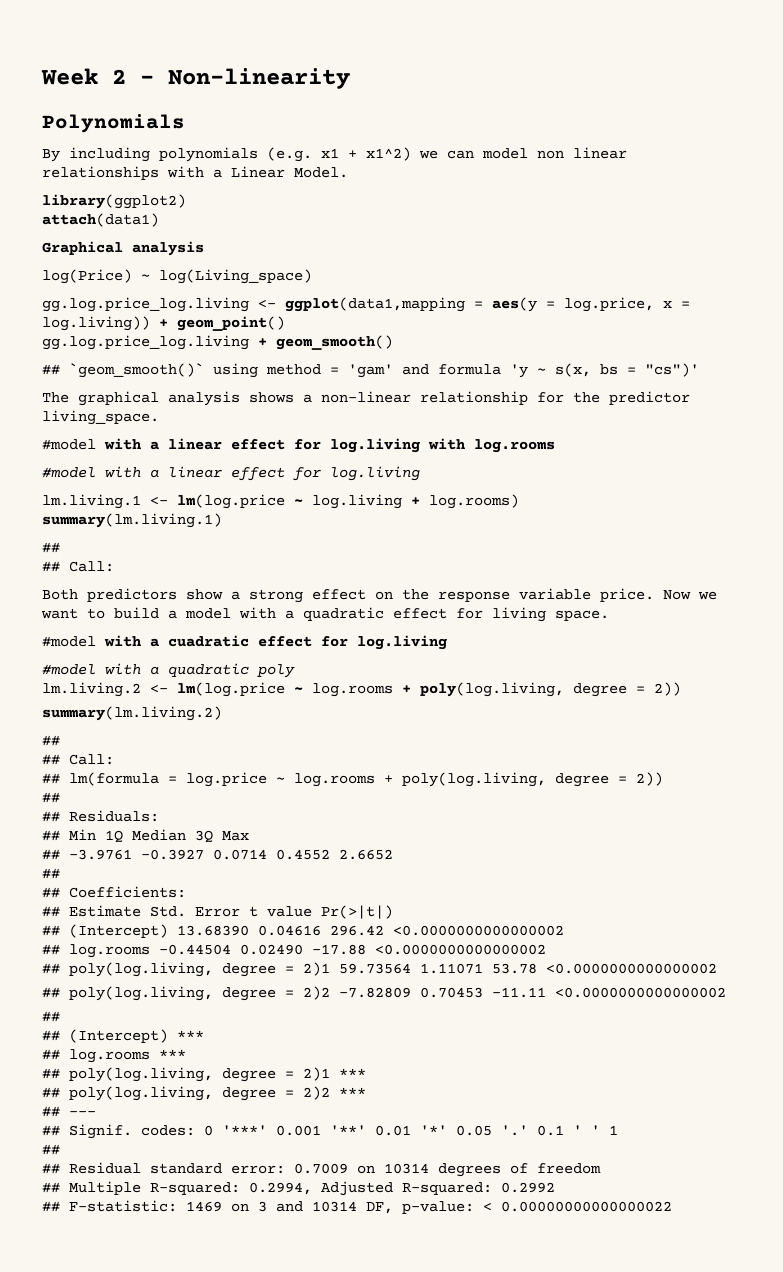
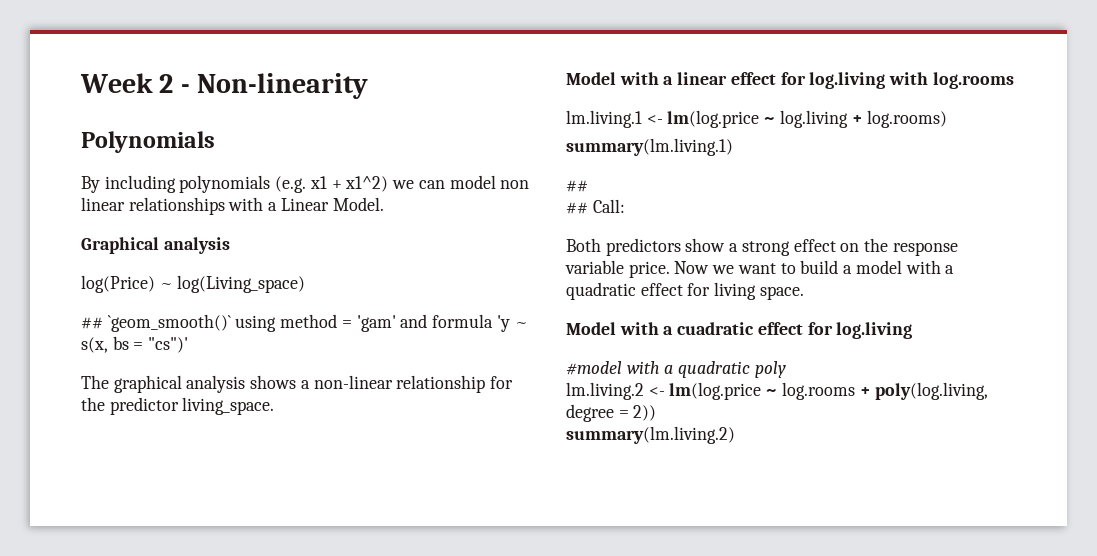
[42,194,186,209] [42,213,159,227] // library(ggplot2) // attach(data1) -> (384, 204) none
[42,297,690,312] [42,316,285,331] [42,335,393,350] // gg.log.price_log.living <- ggplot(data1,mapping = aes(y = log.price, x = log.living)) + geom_point() // gg.log.price_log.living + geom_smooth() -> (306, 284) none
[42,439,96,450] #model -> [566,72,616,85] Model
[42,466,420,481] // #model with a linear effect for log.living -> (1014, 80) none
[42,636,96,647] #model -> [566,322,616,335] Model
[42,735,60,746] [42,754,114,765] [42,772,663,787] [42,792,60,803] [42,810,159,822] [42,829,249,843] [42,849,393,860] [42,868,60,879] [42,886,186,898] [42,905,393,919] [42,924,564,938] [42,944,546,958] [42,962,717,977] [42,986,726,1001] [42,1011,60,1022] [42,1029,204,1043] [42,1049,186,1063] [42,1067,366,1082] [42,1086,366,1101] [42,1106,96,1117] [42,1124,618,1139] [42,1144,60,1155] [42,1162,601,1177] [42,1181,555,1196] [42,1200,672,1214] // ## // ## Call: // ## lm(formula = log.price ~ log.rooms + poly(log.living, degree = 2)) // ## // ## Residuals: // ## Min 1Q Median 3Q Max // ## -3.9761 -0.3927 0.0714 0.4552 2.6652 // ## // ## Coefficients: // ## Estimate Std. Error t value Pr(>|t|) // ## (Intercept) 13.68390 0.04616 296.42 <0.0000000000000002 // ## log.rooms -0.44504 0.02490 -17.88 <0.0000000000000002 // ## poly(log.living, degree = 2)1 59.73564 1.11071 53.78 <0.0000000000000002 // ## poly(log.living, degree = 2)2 -7.82809 0.70453 -11.11 <0.0000000000000002 // ## // ## (Intercept) *** // ## log.rooms *** // ## poly(log.living, degree = 2)1 *** // ## poly(log.living, degree = 2)2 *** // ## --- // ## Signif. codes: 0 '***' 0.001 '**' 0.01 '*' 0.05 '.' 0.1 ' ' 1 // ## // ## Residual standard error: 0.7009 on 10314 degrees of freedom // ## Multiple R-squared: 0.2994, Adjusted R-squared: 0.2992 // ## F-statistic: 1469 on 3 and 10314 DF, p-value: < 0.00000000000000022 -> (735, 435) none

